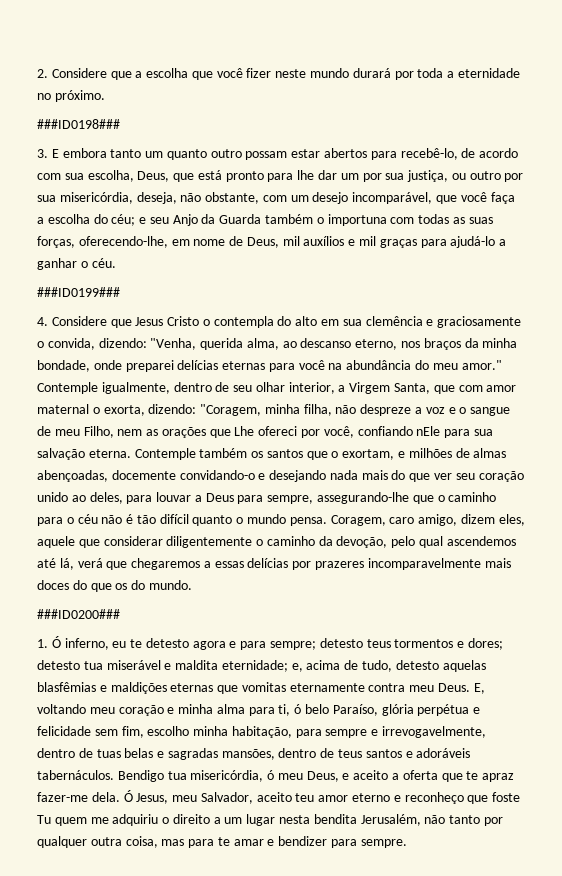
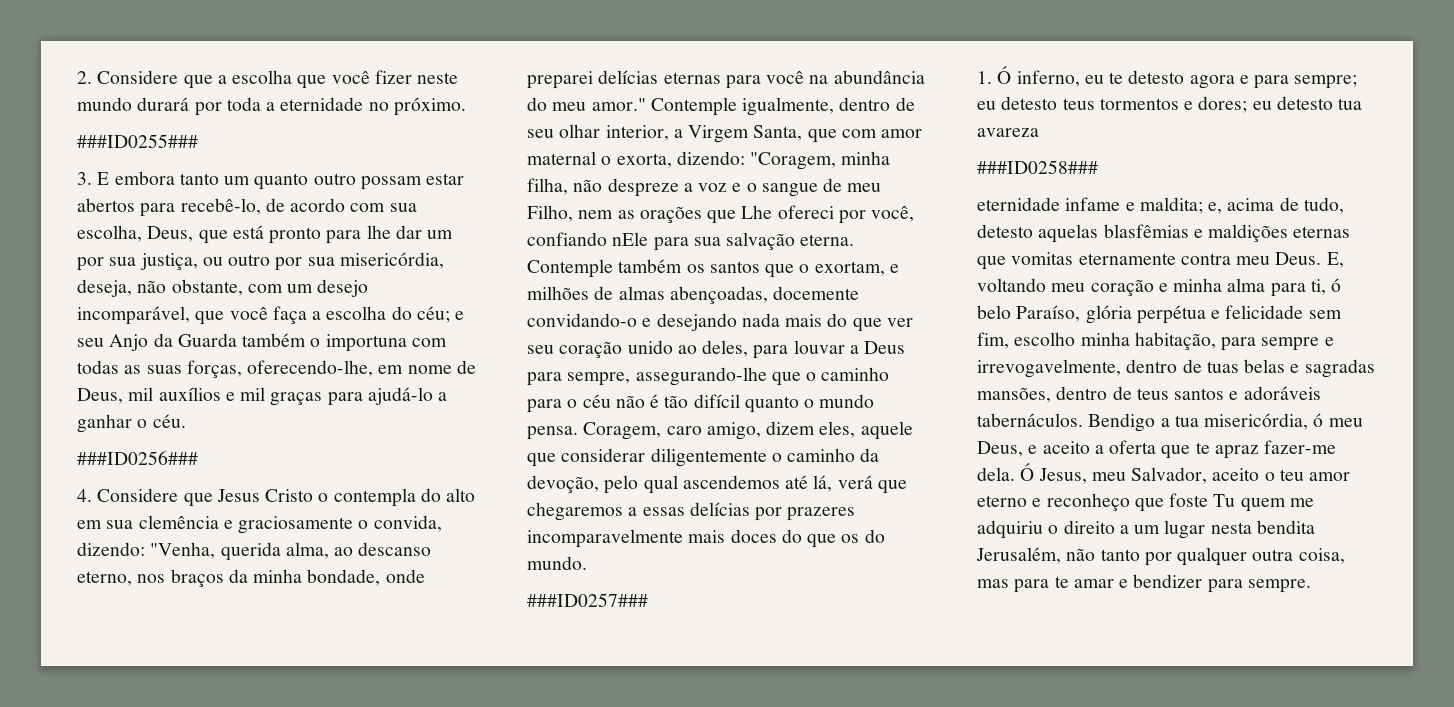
[37,119,120,129] ###ID0198### -> [77,134,198,148] ###ID0255###
[37,287,120,297] ###ID0199### -> [77,451,198,465] ###ID0256###
[37,609,120,619] ###ID0200### -> [527,593,648,607] ###ID0257###
(317, 645) none -> [977,101,996,110] eu
(503, 644) none -> [1252,101,1272,110] eu
[106,660,288,672] miserável e maldita eternidade; -> [977,128,1039,137] [977,160,1098,174] [977,197,1203,214] avareza // ###ID0258### // eternidade infame e maldita;
(164, 776) none -> [1160,418,1170,427] a
(292, 797) none -> [1264,472,1275,481] o

